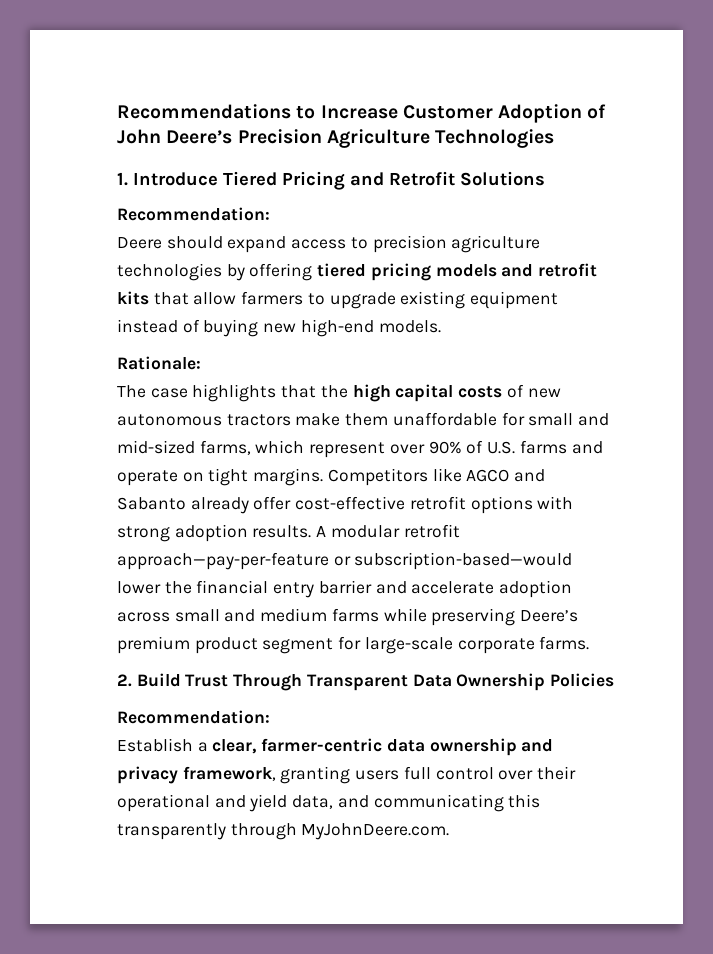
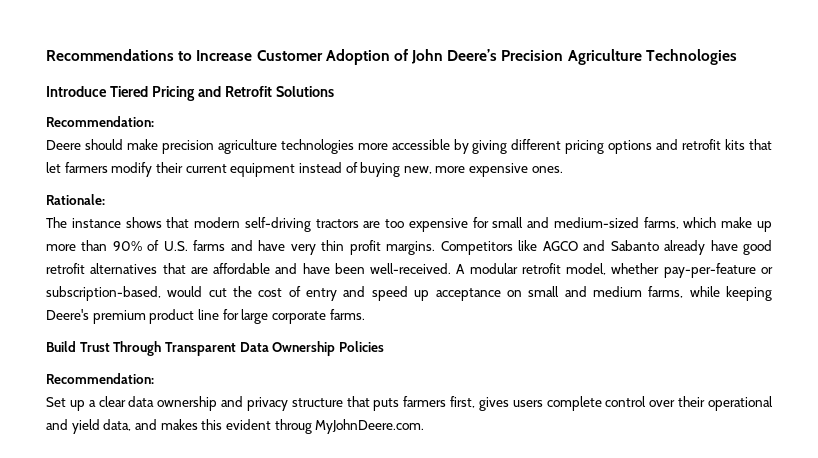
[117,172,128,186] 1. -> (737, 57) none
[227,235,541,253] [117,263,598,281] [117,291,559,309] [117,319,441,337] [117,356,201,370] [117,384,561,402] [117,412,497,426] expand access to precision agriculture technologies by offering tiered pricing models and retrofit kits that allow farmers to upgrade existing equipment instead of buying new high-end models. // Rationale: // The case highlights that the high capital costs of new autonomous tractors make them unaffordable -> [126,139,772,154] [46,162,563,177] [46,194,105,205] [46,217,468,232] make precision agriculture technologies more accessible by giving different pricing options and retrofit kits that let farmers modify their current equipment instead of buying new, more expensive ones. // Rationale: // The instance shows that modern self-driving tractors are too expensive
[117,440,195,454] mid-sized -> [553,217,639,228] medium-sized
[309,442,425,458] represent over -> [721,217,772,232] [46,240,108,251] make up more than
[117,468,249,486] operate on tight -> [258,240,381,255] have very thin profit
[253,496,574,514] [117,524,460,542] [117,552,573,570] [117,580,573,598] [117,608,579,626] [117,636,453,654] offer cost-effective retrofit options with strong adoption results. A modular retrofit approach—pay-per-feature or subscription-based—would lower the financial entry barrier and accelerate adoption across small and medium farms while preserving Deere’s premium product segment for large-scale -> [710,240,773,255] [46,263,773,278] [46,286,773,301] [46,309,269,324] have good retrofit alternatives that are affordable and have been well-received. A modular retrofit model, whether pay-per-feature or subscription-based, would cut the cost of entry and speed up acceptance on small and medium farms, while keeping Deere's premium product line for large
[117,674,132,687] 2. -> (365, 314) none
[117,738,554,756] [117,766,431,784] Establish a clear, farmer-centric data ownership and privacy framework, granting users full -> [46,396,602,411] Set up a clear data ownership and privacy structure that puts farmers first, gives users complete
[373,794,541,812] [117,823,297,840] communicating this transparently through -> [160,419,312,434] makes this evident throug

